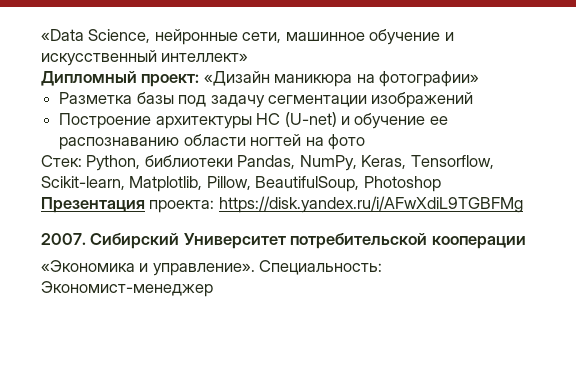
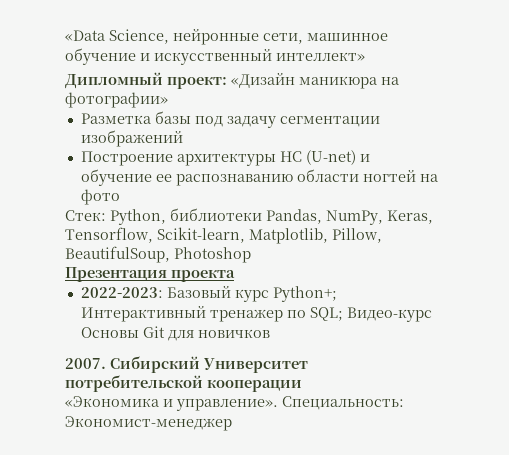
[149,196,523,213] проекта: https://disk.yandex.ru/i/AFwXdiL9TGBFMg -> [171,270,235,282] [80,286,337,302] [80,306,432,322] [80,326,270,341] проекта // 2022-2023: Базовый курс Python+; Интерактивный тренажер по SQL; Видео-курс Основы Git для новичков

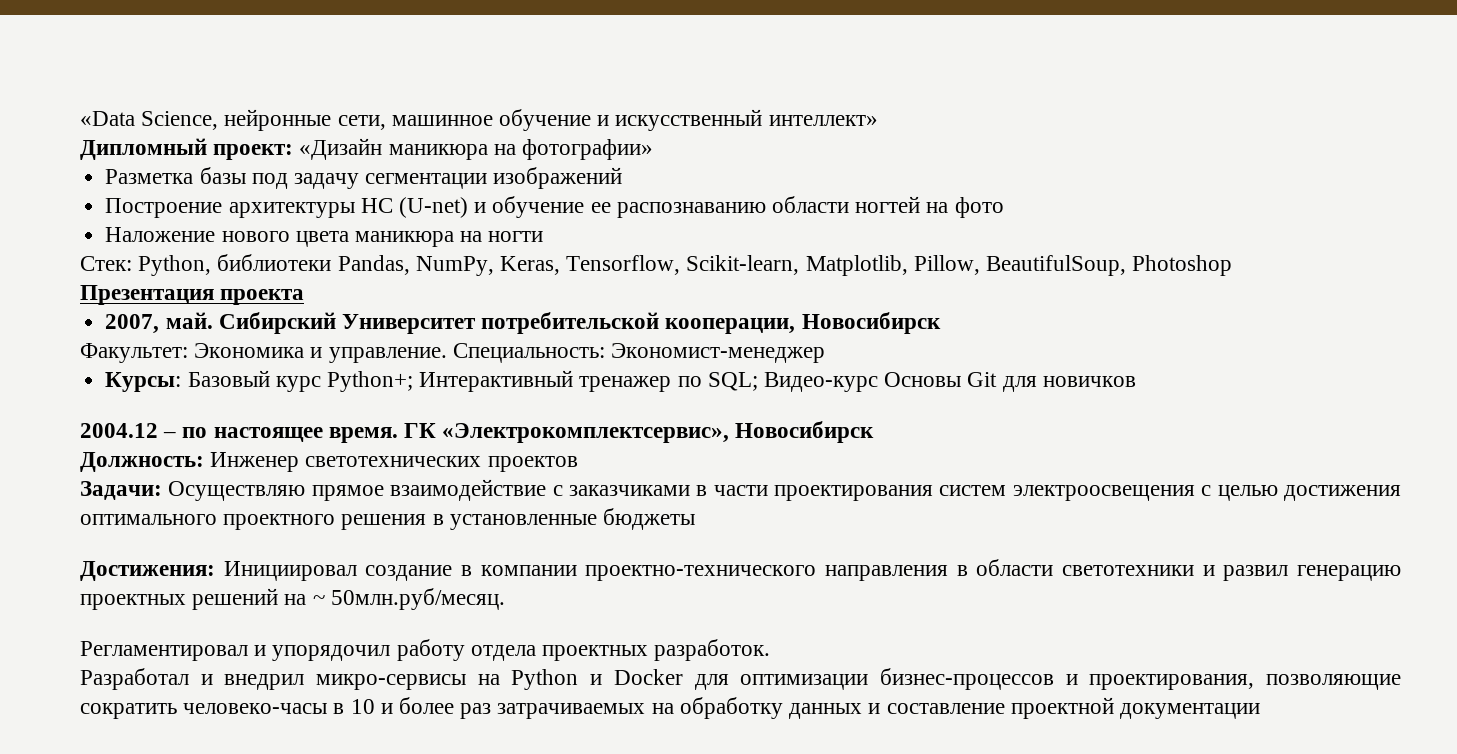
(120, 197) none -> [105,227,544,247] // Наложение нового цвета маникюра на ногти
[80,287,163,298] 2022-2023: -> [105,312,941,334] [80,343,826,363] [105,372,182,392] 2007, май. Сибирский Университет потребительской кооперации, Новосибирск // Факультет: Экономика и управление. Специальность: Экономист-менеджер // Курсы:
[65,356,308,373] [65,375,302,392] [65,396,404,411] [65,416,232,431] 2007. Сибирский Университет потребительской кооперации // «Экономика и управление». Специальность: Экономист-менеджер -> [80,421,875,443] [80,452,578,472] [80,479,1402,501] [80,508,696,530] [80,559,1402,581] [80,588,505,610] [80,639,771,661] [80,668,1401,690] [80,697,1260,719] 2004.12 – по настоящее время. ГК «Электрокомплектсервис», Новосибирск // Должность: Инженер светотехнических проектов // Задачи: Осуществляю прямое взаимодействие с заказчиками в части проектирования систем электроосвещения с целью достижения оптимального проектного решения в установленные бюджеты // Достижения: Инициировал создание в компании проектно-технического направления в области светотехники и развил генерацию проектных решений на ~ 50млн.руб/месяц. // Регламентировал и упорядочил работу отдела проектных разработок. // Разработал и внедрил микро-сервисы на Python и Docker для оптимизации бизнес-процессов и проектирования, позволяющие сократить человеко-часы в 10 и более раз затрачиваемых на обработку данных и составление проектной документации

